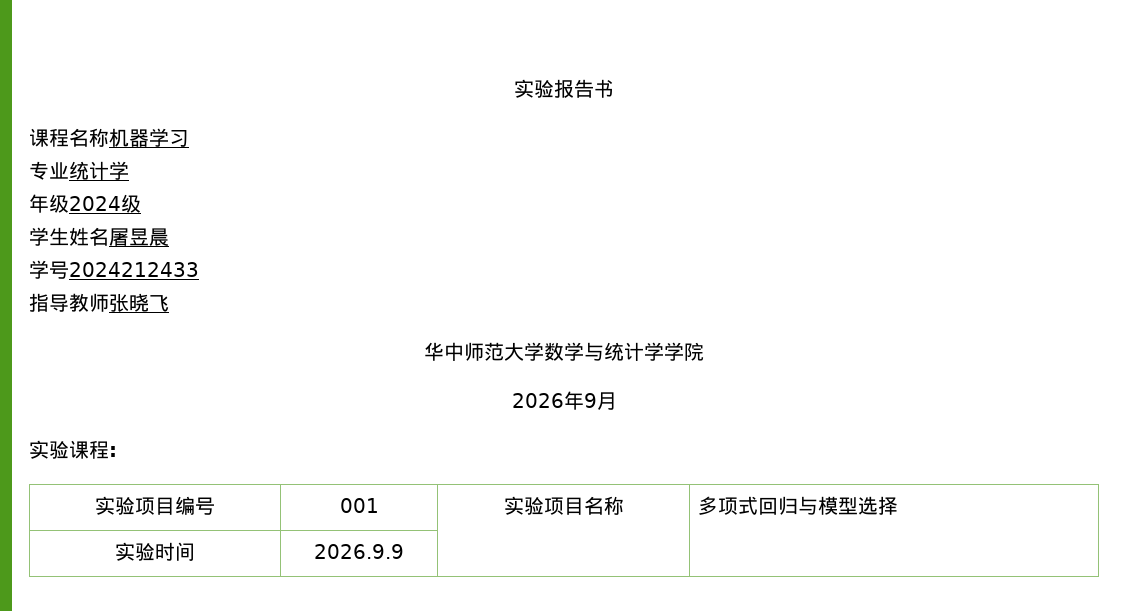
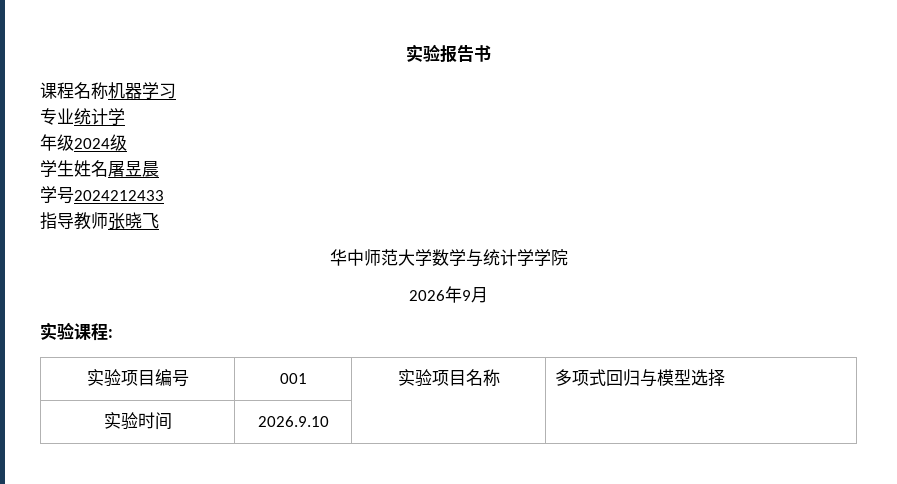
[314,544,404,559] 2026.9.9 -> [257,416,329,427] 2026.9.10

